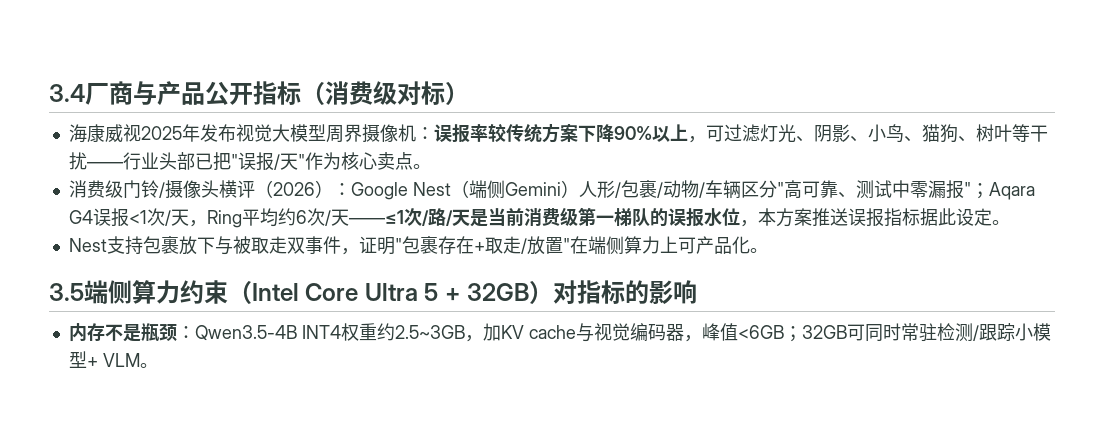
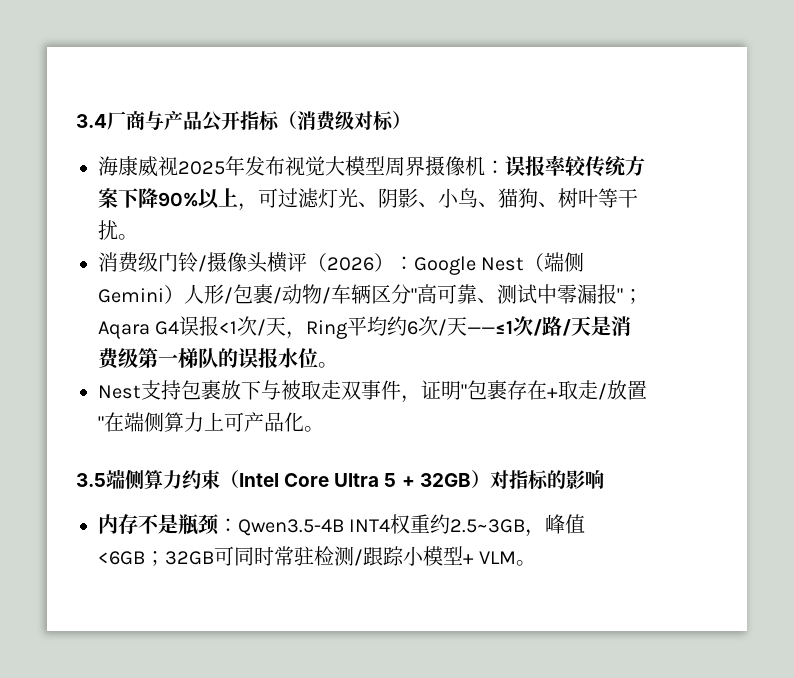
[86,152,413,171] ——行业头部已把"误报/天"作为核心卖点 -> (118, 230) none
[487,208,524,227] 当前 -> (612, 326) none
[739,208,992,227] ，本方案推送误报指标据此设定 -> (318, 358) none
[482,323,702,342] 加KV cache与视觉编码器， -> (546, 533) none

